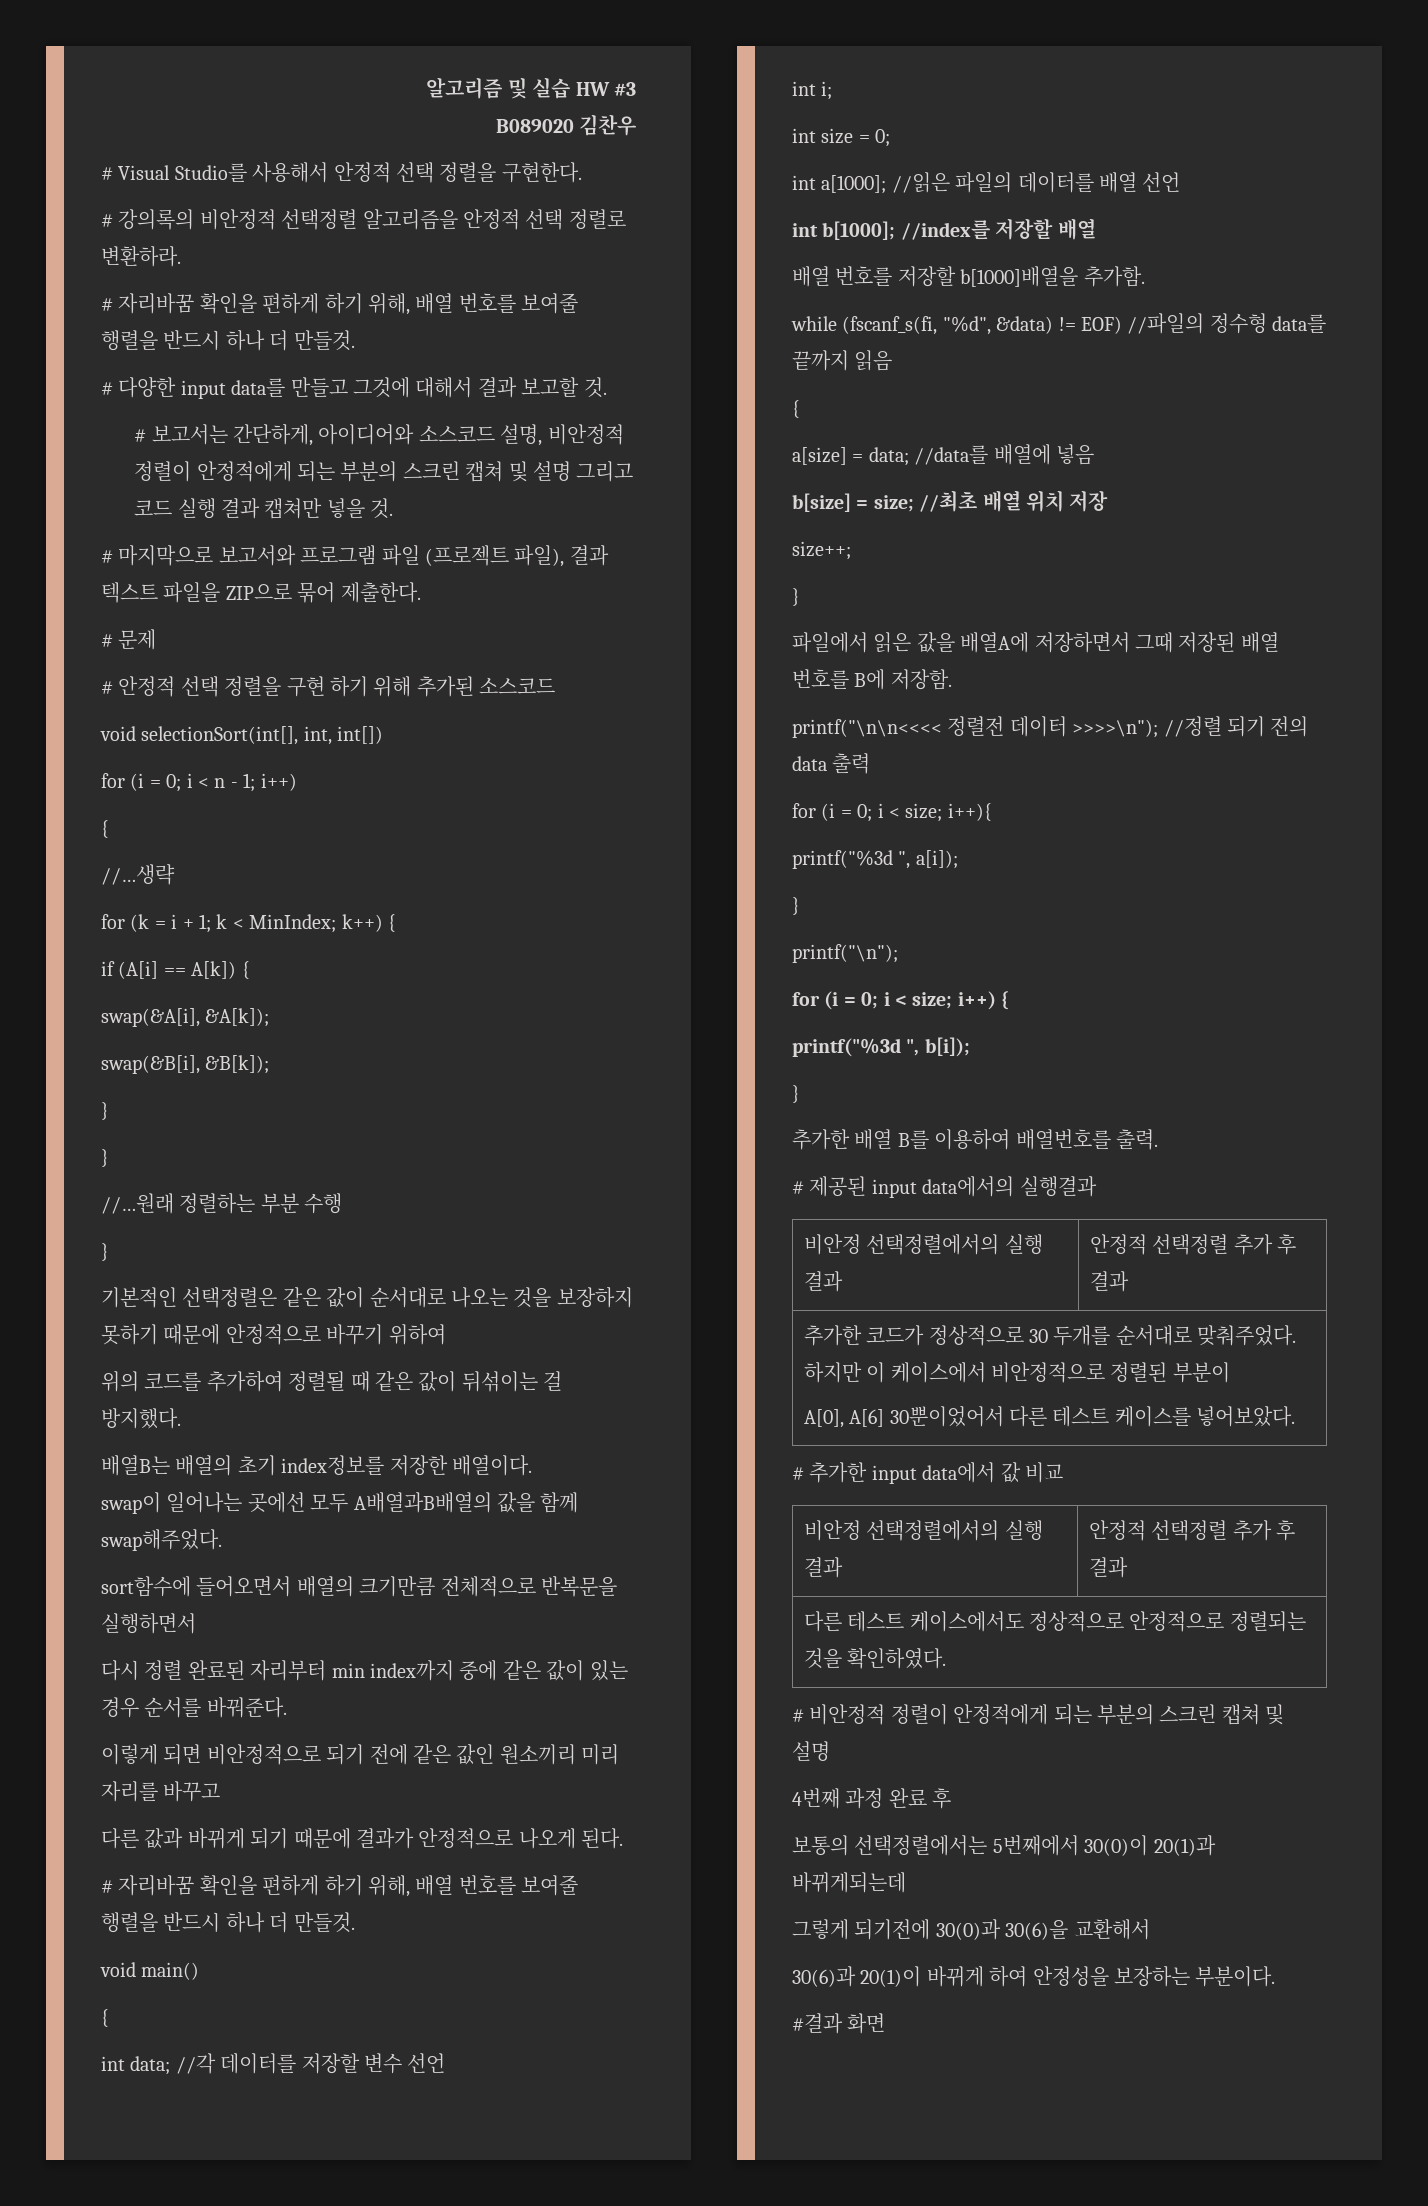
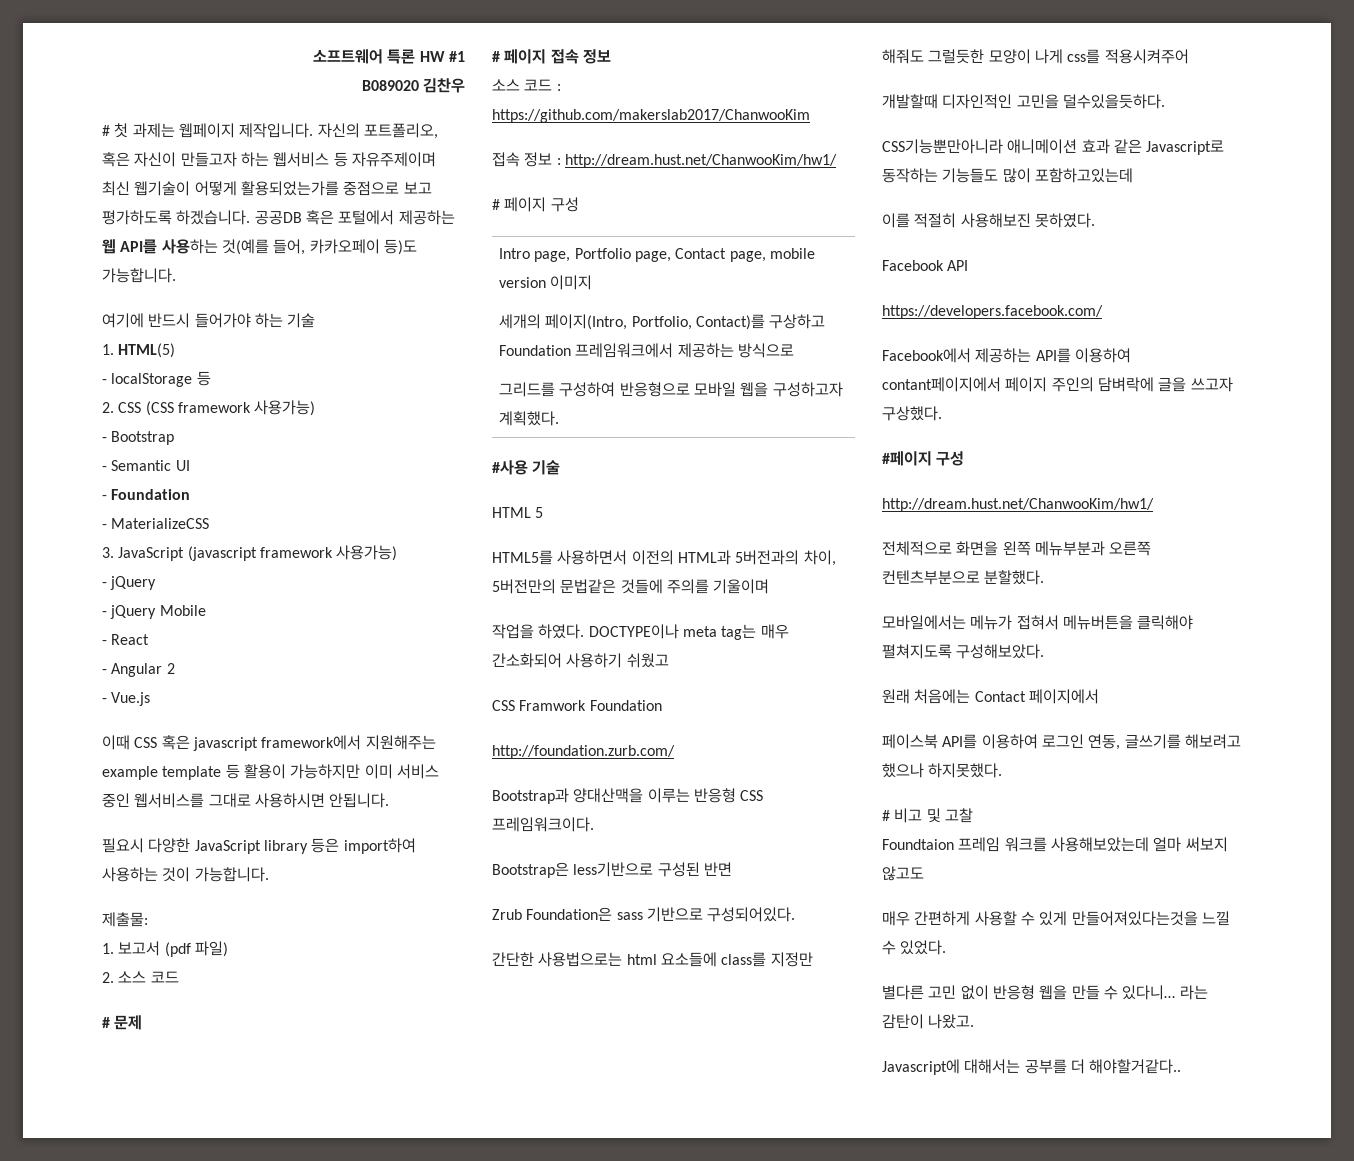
[426,77,636,99] [495,114,636,136] [101,162,582,183] [101,209,626,230] [101,246,181,267] [101,293,579,315] [101,330,355,351] [101,377,607,399] [134,424,624,446] [134,461,634,482] [134,498,394,519] [101,545,609,567] [101,582,421,603] [101,629,157,650] [101,676,556,697] [100,726,384,745] [101,773,297,792] [101,820,109,838] [101,864,175,885] [101,914,396,933] [101,961,250,979] [101,1008,270,1027] [101,1055,270,1074] [101,1102,109,1120] [101,1149,109,1167] [101,1193,343,1214] [101,1243,109,1261] [101,1287,633,1308] [101,1324,446,1345] [101,1371,563,1392] [101,1408,181,1429] [101,1455,532,1476] [101,1492,579,1514] [101,1529,222,1551] [101,1576,617,1597] [101,1613,196,1634] [101,1660,628,1681] [101,1697,287,1718] [101,1744,620,1765] [101,1781,221,1802] [101,1828,624,1849] [101,1875,579,1897] [101,1912,355,1933] [100,1962,200,1980] [101,2009,109,2027] [101,2053,446,2075] [792,81,833,100] [792,128,891,147] [792,172,1181,194] [792,218,1096,240] [792,266,1145,287] [791,313,1327,335] [792,350,893,371] [792,400,800,418] [792,444,1094,466] [792,490,1109,512] [792,541,851,560] [792,588,800,606] [792,632,1279,653] [792,669,952,690] [792,716,1309,738] [792,753,871,774] [792,803,992,822] [792,850,958,869] [792,897,800,915] [792,944,898,963] [792,991,1010,1010] [792,1037,970,1057] [792,1085,800,1103] [792,1129,1158,1150] [792,1176,1097,1198] [803,1234,1043,1255] [803,1271,843,1292] [1089,1234,1296,1255] [1089,1271,1129,1292] [803,1325,1297,1346] [803,1362,1230,1383] [803,1406,1296,1428] [792,1462,1063,1484] [803,1520,1043,1541] [803,1557,843,1578] [1088,1520,1295,1541] [1088,1557,1128,1578] [803,1611,1306,1632] [803,1648,947,1669] [792,1704,1285,1725] [792,1741,830,1761] [792,1788,952,1809] [792,1835,1216,1856] [792,1872,906,1893] [792,1919,1150,1940] [792,1966,1276,1987] [792,2013,886,2034] 알고리즘 및 실습 HW #3 // B089020 김찬우 // # Visual Studio를 사용해서 안정적 선택 정렬을 구현한다. // # 강의록의 비안정적 선택정렬 알고리즘을 안정적 선택 정렬로 변환하라. // # 자리바꿈 확인을 편하게 하기 위해, 배열 번호를 보여줄 행렬을 반드시 하나 더 만들것. // # 다양한 input data를 만들고 그것에 대해서 결과 보고할 것. // # 보고서는 간단하게, 아이디어와 소스코드 설명, 비안정적 정렬이 안정적에게 되는 부분의 스크린 캡쳐 및 설명 그리고 코드 실행 결과 캡쳐만 넣을 것. // # 마지막으로 보고서와 프로그램 파일 (프로젝트 파일), 결과 텍스트 파일을 ZIP으로 묶어 제출한다. // # 문제 // # 안정적 선택 정렬을 구현 하기 위해 추가된 소스코드 // void selectionSort(int[], int, int[]) // for (i = 0; i < n - 1; i++) // { // //…생략 // for (k = i + 1; k < MinIndex; k++) { // if (A[i] == A[k]) { // swap(&A[i], &A[k]); // swap(&B[i], &B[k]); // } // } // //…원래 정렬하는 부분 수행 // } // 기본적인 선택정렬은 같은 값이 순서대로 나오는 것을 보장하지 못하기 때문에 안정적으로 바꾸기 위하여 // 위의 코드를 추가하여 정렬될 때 같은 값이 뒤섞이는 걸 방지했다. // 배열B는 배열의 초기 index정보를 저장한 배열이다. // swap이 일어나는 곳에선 모두 A배열과B배열의 값을 함께 swap해주었다. // sort함수에 들어오면서 배열의 크기만큼 전체적으로 반복문을 실행하면서 // 다시 정렬 완료된 자리부터 min index까지 중에 같은 값이 있는 경우 순서를 바꿔준다. // 이렇게 되면 비안정적으로 되기 전에 같은 값인 원소끼리 미리 자리를 바꾸고 // 다른 값과 바뀌게 되기 때문에 결과가 안정적으로 나오게 된다. // # 자리바꿈 확인을 편하게 하기 위해, 배열 번호를 보여줄 행렬을 반드시 하나 더 만들것. // void main() // { // int data; //각 데이터를 저장할 변수 선언 // int i; // int size = 0; // int a[1000]; //읽은 파일의 데이터를 배열 선언 // int b[1000]; //index를 저장할 배열 // 배열 번호를 저장할 b[1000]배열을 추가함. // while (fscanf_s(fi, "%d", &data) != EOF) //파일의 정수형 data를 끝까지 읽음 // { // a[size] = data; //data를 배열에 넣음 // b[size] = size; //최초 배열 위치 저장 // size++; // } // 파일에서 읽은 값을 배열A에 저장하면서 그때 저장된 배열 번호를 B에 저장함. // printf("\n\n<<<< 정렬전 데이터 >>>>\n"); //정렬 되기 전의 data 출력 // for (i = 0; i < size; i++){ // printf("%3d ", a[i]); // } // printf("\n"); // for (i = 0; i < size; i++) { // printf("%3d ", b[i]); // } // 추가한 배열 B를 이용하여 배열번호를 출력. // # 제공된 input data에서의 실행결과 // 비안정 선택정렬에서의 실행 결과 | 안정적 선택정렬 추가 후 결과 // 추가한 코드가 정상적으로 30 두개를 순서대로 맞춰주었다. 하지만 이 케이스에서 비안정적으로 정렬된 부분이 // A[0], A[6] 30뿐이었어서 다른 테스트 케이스를 넣어보았다. // # 추가한 input data에서 값 비교 // 비안정 선택정렬에서의 실행 결과 | 안정적 선택정렬 추가 후 결과 // 다른 테스트 케이스에서도 정상적으로 안정적으로 정렬되는 것을 확인하였다. // # 비안정적 정렬이 안정적에게 되는 부분의 스크린 캡쳐 및 설명 // 4번째 과정 완료 후 // 보통의 선택정렬에서는 5번째에서 30(0)이 20(1)과 바뀌게되는데 // 그렇게 되기전에 30(0)과 30(6)을 교환해서 // 30(6)과 20(1)이 바뀌게 하여 안정성을 보장하는 부분이다. // #결과 화면 -> [313,49,465,64] [361,78,465,93] [102,123,438,139] [102,152,436,167] [102,181,432,196] [102,210,455,225] [102,239,417,255] [102,268,176,283] [102,313,316,328] [102,343,176,358] [102,371,211,387] [102,400,316,416] [102,431,175,445] [102,460,190,471] [102,489,191,500] [102,518,210,529] [102,545,398,561] [102,576,157,590] [102,605,206,619] [102,634,150,645] [102,663,175,677] [102,692,151,706] [102,735,436,751] [102,764,439,780] [102,793,390,808] [102,838,416,854] [102,867,269,882] [102,912,148,927] [102,941,228,957] [102,971,179,983] [102,1015,143,1030] [492,49,611,64] [492,79,561,91] [492,109,810,123] [492,152,837,168] [492,197,579,212] [498,248,815,262] [498,275,593,290] [498,314,826,330] [498,343,794,358] [498,382,843,397] [498,411,559,426] [492,460,561,475] [492,507,544,518] [492,550,836,566] [492,579,770,594] [492,624,789,640] [492,653,669,668] [492,700,662,711] [492,745,675,759] [492,788,764,804] [492,817,594,832] [492,862,732,878] [492,907,796,922] [492,952,813,967] [882,49,1189,64] [882,94,1165,109] [882,139,1225,155] [882,168,1133,183] [882,213,1095,228] [882,260,969,271] [882,305,1103,319] [882,348,1131,363] [882,377,1233,392] [882,406,942,421] [882,451,965,466] [882,498,1154,512] [882,541,1152,556] [882,570,1045,585] [882,615,1194,630] [882,644,1045,659] [882,689,1099,704] [882,734,1241,750] [882,763,1003,778] [882,808,973,823] [882,837,1228,852] [882,866,924,881] [882,911,1230,926] [882,940,947,955] [882,985,1208,1000] [882,1014,975,1029] [882,1059,1182,1075] 소프트웨어 특론 HW #1 // B089020 김찬우 // # 첫 과제는 웹페이지 제작입니다. 자신의 포트폴리오, 혹은 자신이 만들고자 하는 웹서비스 등 자유주제이며 최신 웹기술이 어떻게 활용되었는가를 중점으로 보고 평가하도록 하겠습니다. 공공DB 혹은 포털에서 제공하는 웹 API를 사용하는 것(예를 들어, 카카오페이 등)도 가능합니다. // 여기에 반드시 들어가야 하는 기술 // 1. HTML(5) // - localStorage 등 // 2. CSS (CSS framework 사용가능) // - Bootstrap // - Semantic UI // - Foundation // - MaterializeCSS // 3. JavaScript (javascript framework 사용가능) // - jQuery // - jQuery Mobile // - React // - Angular 2 // - Vue.js // 이때 CSS 혹은 javascript framework에서 지원해주는 example template 등 활용이 가능하지만 이미 서비스 중인 웹서비스를 그대로 사용하시면 안됩니다. // 필요시 다양한 JavaScript library 등은 import하여 사용하는 것이 가능합니다. // 제출물: // 1. 보고서 (pdf 파일) // 2. 소스 코드 // # 문제 // # 페이지 접속 정보 // 소스 코드 : https://github.com/makerslab2017/ChanwooKim // 접속 정보 : http://dream.hust.net/ChanwooKim/hw1/ // # 페이지 구성 // Intro page, Portfolio page, Contact page, mobile version 이미지 // 세개의 페이지(Intro, Portfolio, Contact)를 구상하고 Foundation 프레임워크에서 제공하는 방식으로 // 그리드를 구성하여 반응형으로 모바일 웹을 구성하고자 계획했다. // #사용 기술 // HTML 5 // HTML5를 사용하면서 이전의 HTML과 5버전과의 차이, 5버전만의 문법같은 것들에 주의를 기울이며 // 작업을 하였다. DOCTYPE이나 meta tag는 매우 간소화되어 사용하기 쉬웠고 // CSS Framwork Foundation // http://foundation.zurb.com/ // Bootstrap과 양대산맥을 이루는 반응형 CSS 프레임워크이다. // Bootstrap은 less기반으로 구성된 반면 // Zrub Foundation은 sass 기반으로 구성되어있다. // 간단한 사용법으로는 html 요소들에 class를 지정만 해줘도 그럴듯한 모양이 나게 css를 적용시켜주어 // 개발할때 디자인적인 고민을 덜수있을듯하다. // CSS기능뿐만아니라 애니메이션 효과 같은 Javascript로 동작하는 기능들도 많이 포함하고있는데 // 이를 적절히 사용해보진 못하였다. // Facebook API // https://developers.facebook.com/ // Facebook에서 제공하는 API를 이용하여 contant페이지에서 페이지 주인의 담벼락에 글을 쓰고자 구상했다. // #페이지 구성 // http://dream.hust.net/ChanwooKim/hw1/ // 전체적으로 화면을 왼쪽 메뉴부분과 오른쪽 컨텐츠부분으로 분할했다. // 모바일에서는 메뉴가 접혀서 메뉴버튼을 클릭해야 펼쳐지도록 구성해보았다. // 원래 처음에는 Contact 페이지에서 // 페이스북 API를 이용하여 로그인 연동, 글쓰기를 해보려고 했으나 하지못했다. // # 비고 및 고찰 // Foundtaion 프레임 워크를 사용해보았는데 얼마 써보지 않고도 // 매우 간편하게 사용할 수 있게 만들어져있다는것을 느낄 수 있었다. // 별다른 고민 없이 반응형 웹을 만들 수 있다니… 라는 감탄이 나왔고. // Javascript에 대해서는 공부를 더 해야할거같다..

